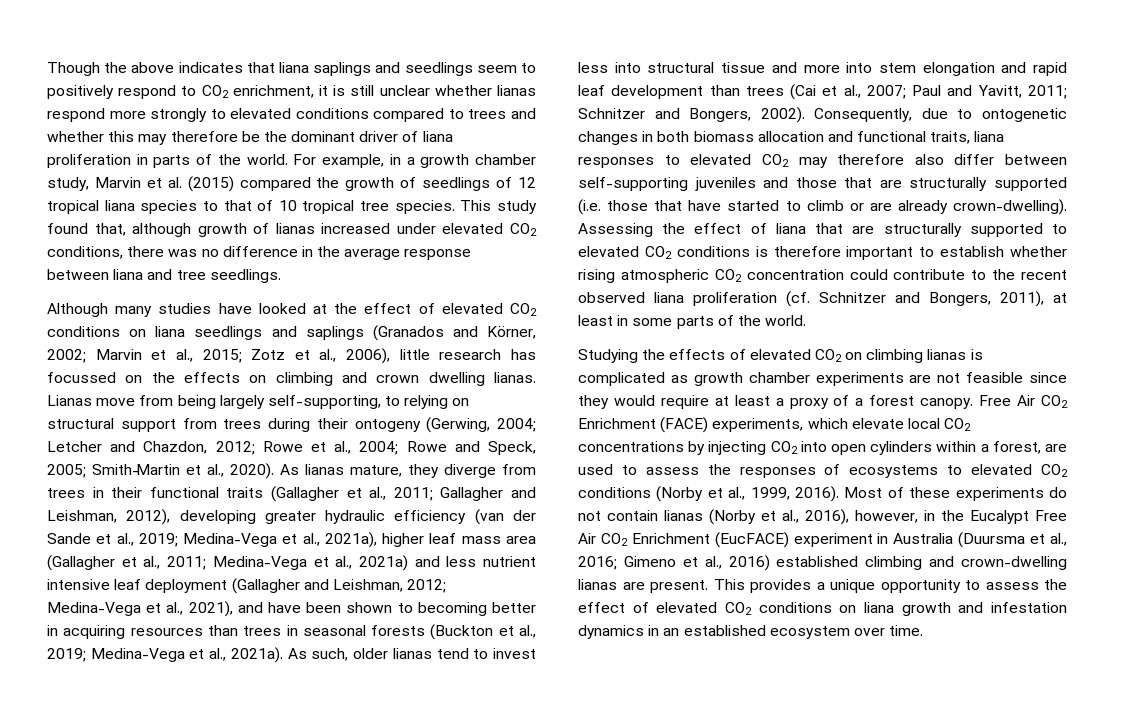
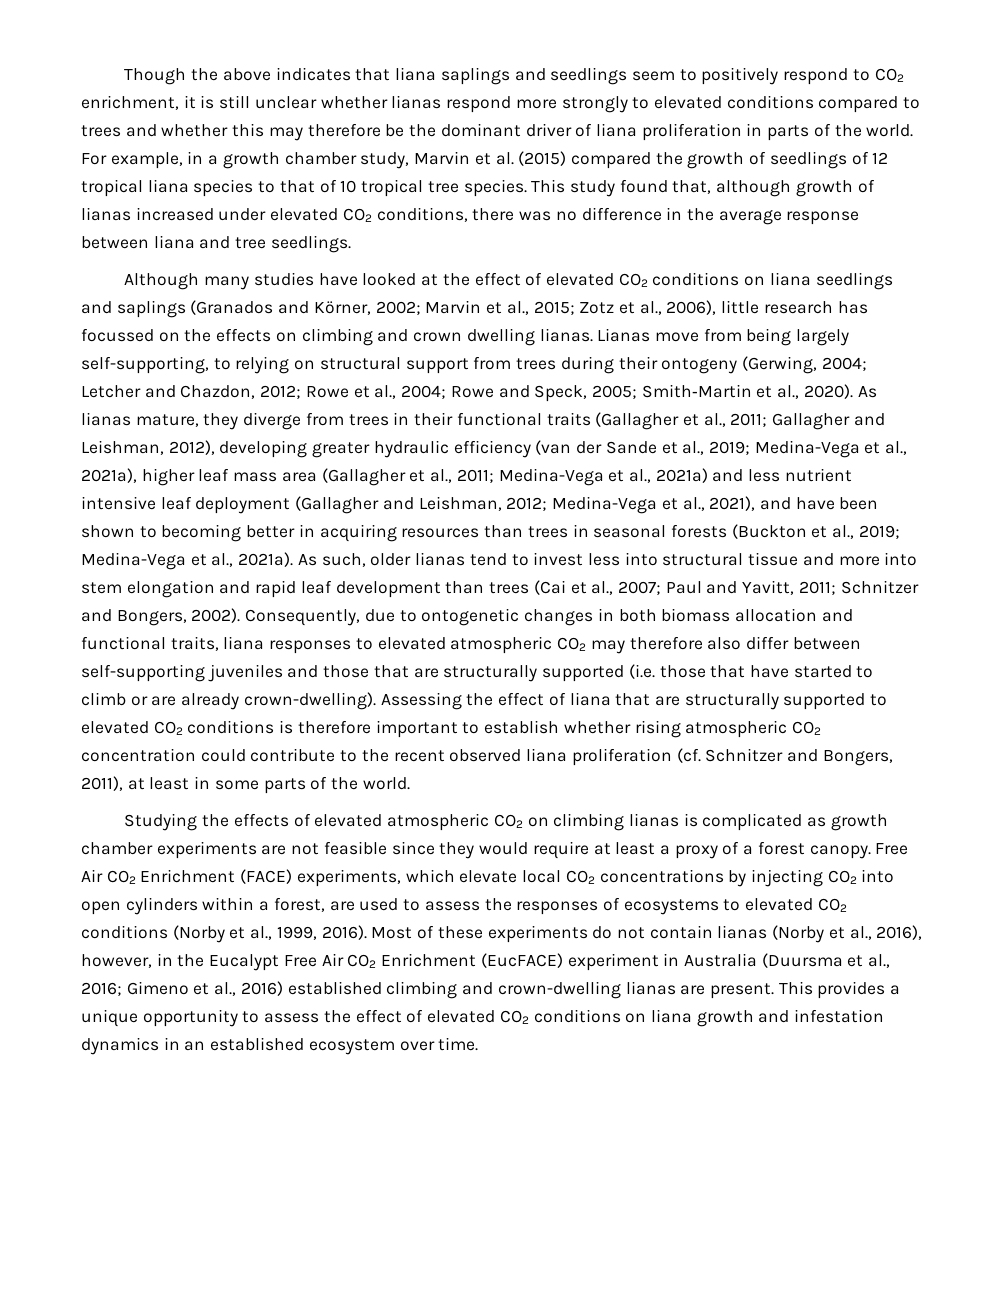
(752, 159) none -> [450,636,553,654] atmospheric
(811, 354) none -> [387,813,490,831] atmospheric

